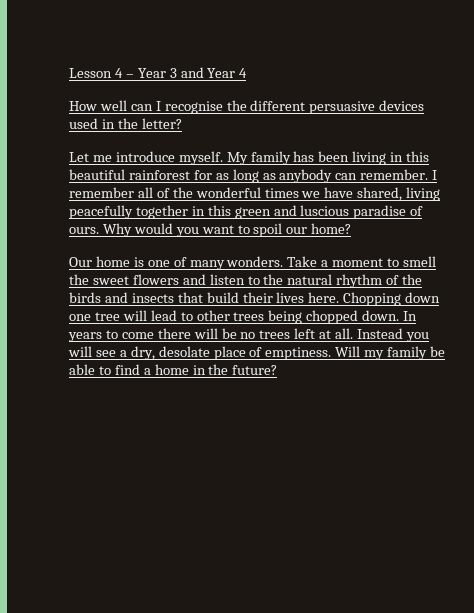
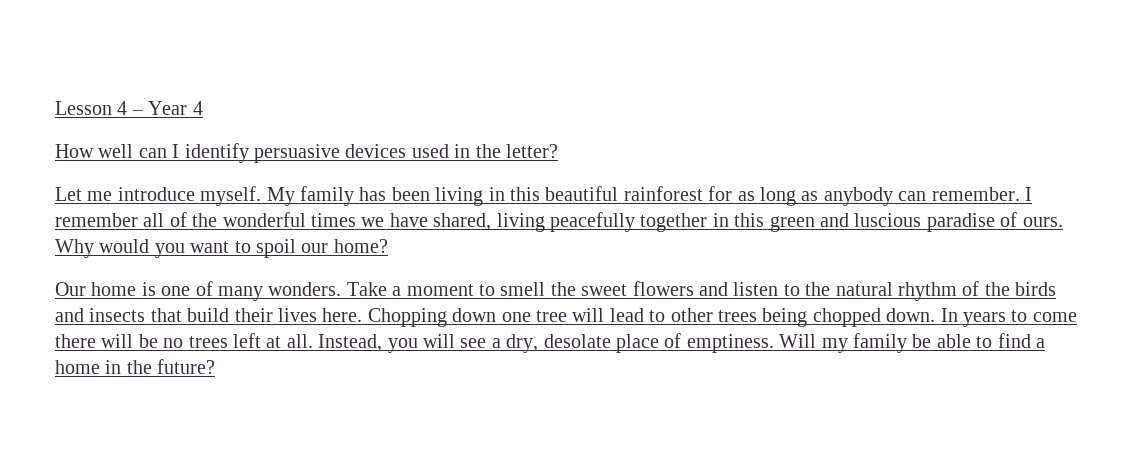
[169,67,236,78] 3 and Year -> (188, 108) none
[164,100,306,114] recognise the different -> [184,143,249,163] identify
[357,328,404,339] Instead -> [318,334,383,352] Instead,

